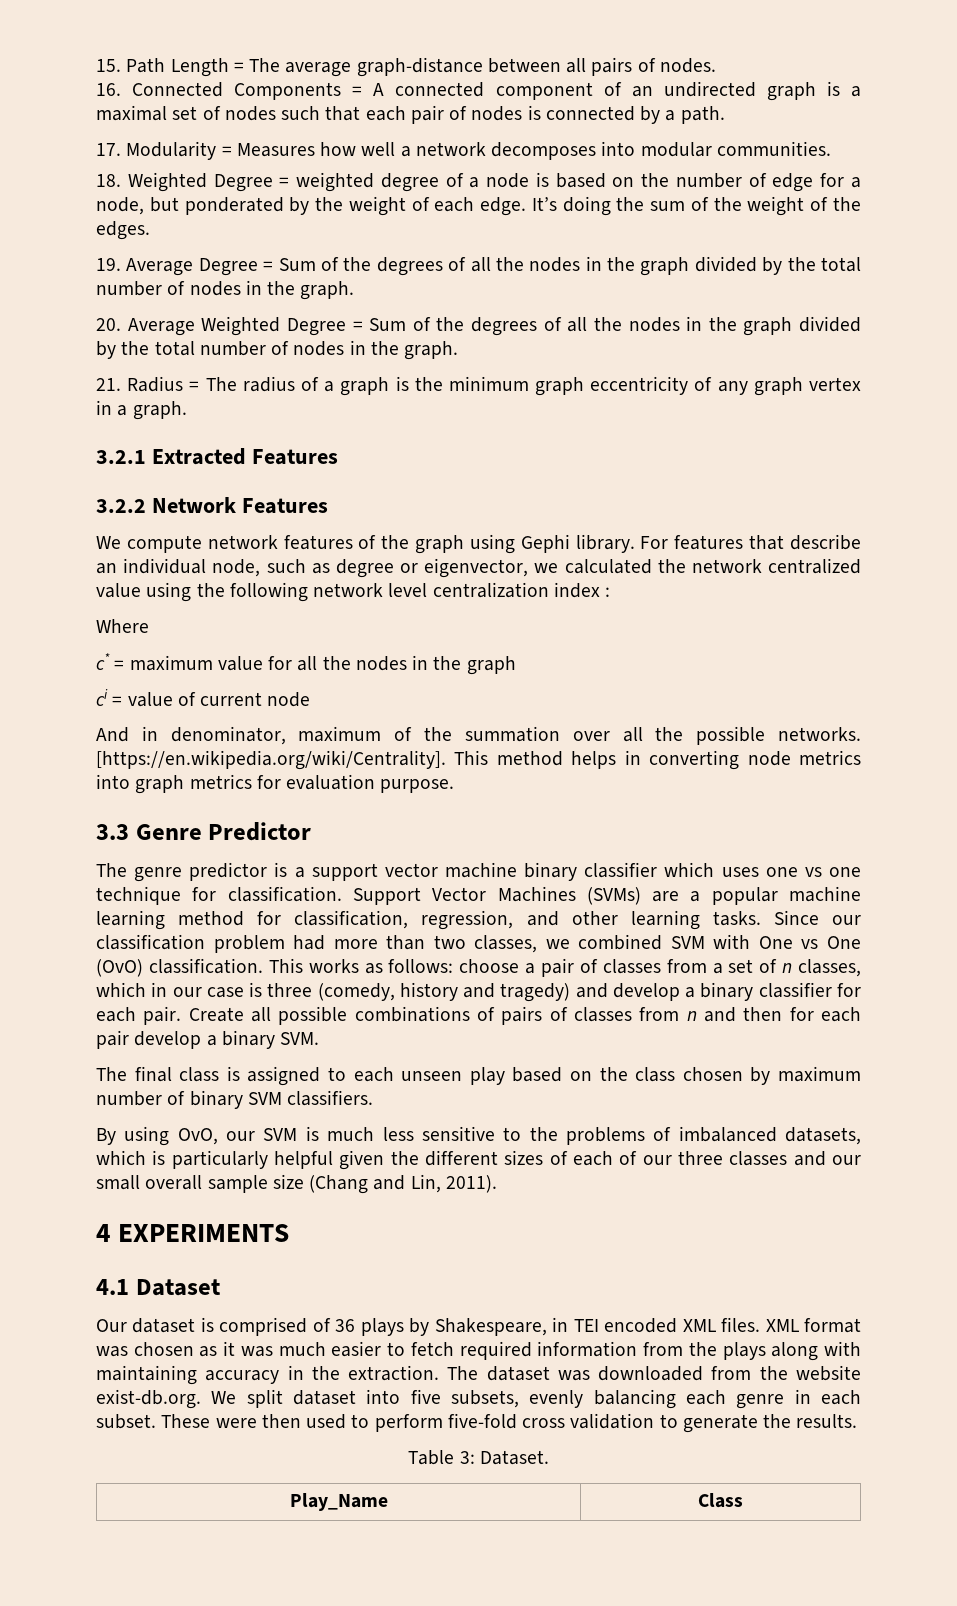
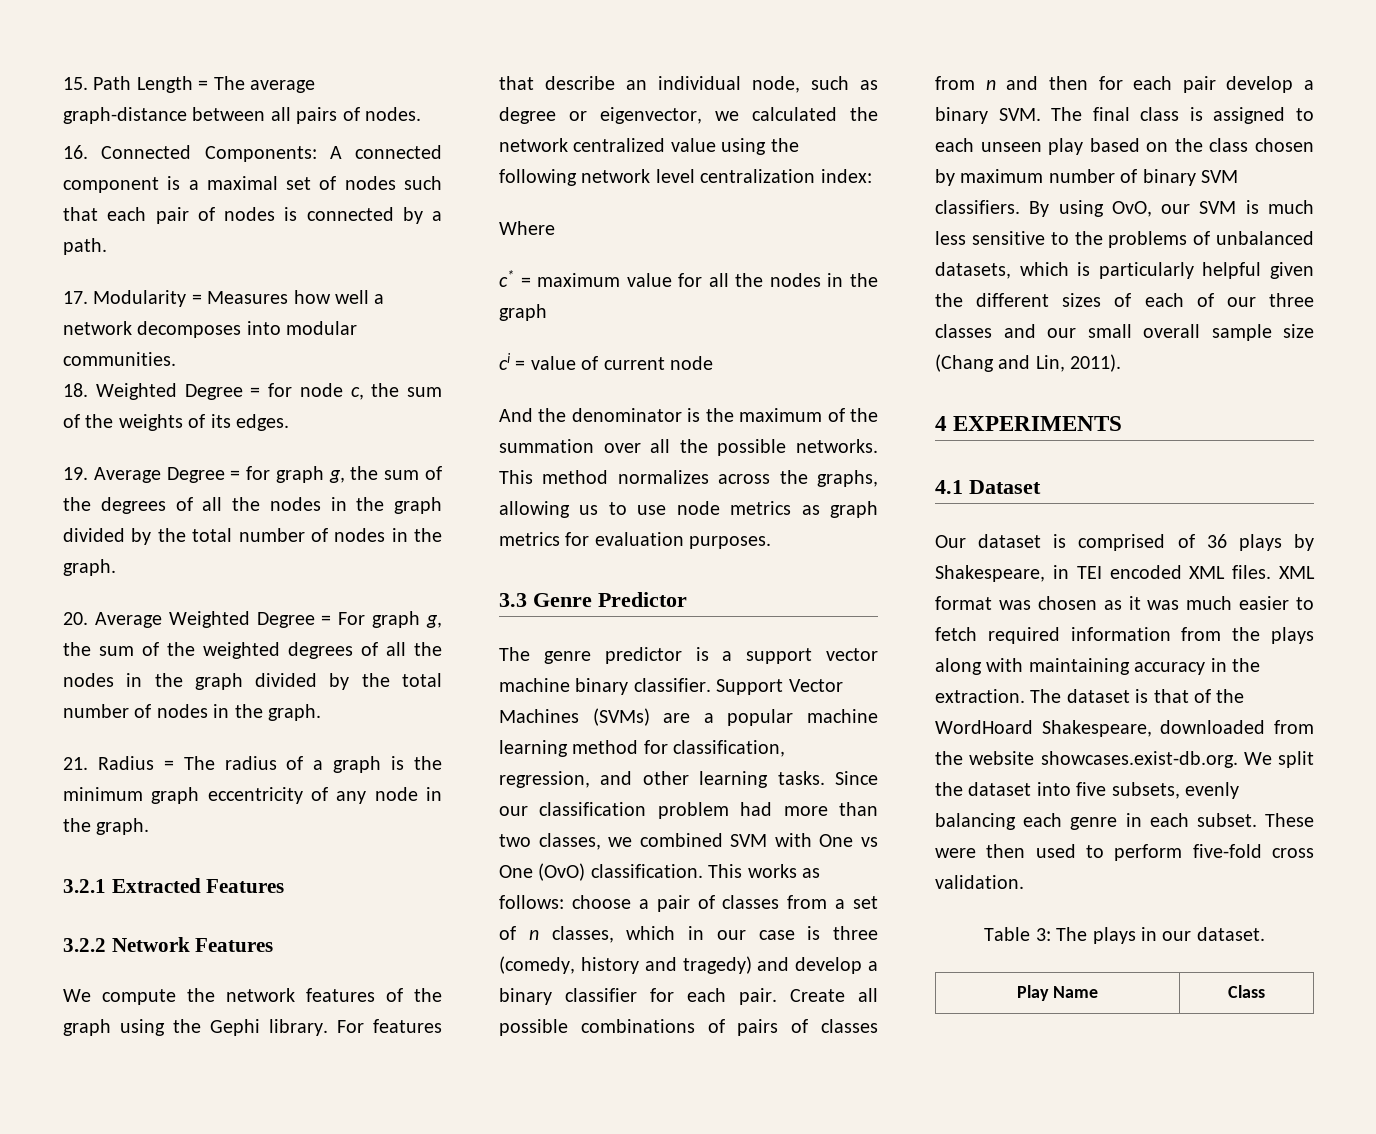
[234,82,363,100] Components = -> [204,146,317,162] Components:
[603,81,816,101] of an undirected graph -> (159, 185) none
[296,172,861,192] [96,196,861,216] weighted degree of a node is based on the number of edge for a node, but ponderated by the weight of each edge. It’s doing the sum of the weight of the -> [268,383,442,400] [63,414,231,431] for node c, the sum of the weights of its
[278,258,316,271] Sum -> [246,466,420,483] for graph g, the sum
[369,317,465,331] Sum of the -> [338,611,442,628] [63,642,280,659] For graph g, the sum of the weighted
[753,377,861,396] [96,400,128,416] graph vertex in a -> [374,787,442,801] [63,818,91,832] node in the
(202, 544) none -> [187,988,215,1002] the
(515, 544) none -> [173,1019,201,1033] the
[553,582,611,598] index : -> [820,169,872,183] index:
[141,726,286,745] in denominator, -> [538,408,734,422] the denominator is the
[96,750,446,770] [https://en.wikipedia.org/wiki/Centrality]. -> (878, 446) none
[571,750,740,770] helps in converting -> [617,470,878,487] [499,501,667,518] normalizes across the graphs, allowing us to use
[96,774,130,789] into -> [801,505,820,515] as
[380,779,455,793] purpose. -> [689,536,772,549] purposes.
[584,862,861,878] [96,886,342,905] classifier which uses one vs one technique for classification. -> [633,678,711,692] classifier.
(320, 1038) // -> (1041, 114) none
(374, 1098) // -> (1020, 207) none
[678,1126,777,1142] imbalanced -> [1216,231,1314,245] unbalanced
[557,1370,590,1381] was -> [1135,689,1245,703] [935,720,1152,737] is that of the WordHoard Shakespeare,
[96,1389,201,1409] exist-db.org. -> [1040,751,1238,768] showcases.exist-db.org.
(283, 1398) none -> [935,782,963,796] the
[570,1413,858,1433] [408,1450,549,1465] [289,1493,388,1511] validation to generate the results. // Table 3: Dataset. // Play_Name -> [935,875,1024,889] [984,927,1265,944] [1016,985,1099,1001] validation. // Table 3: The plays in our dataset. // Play Name

